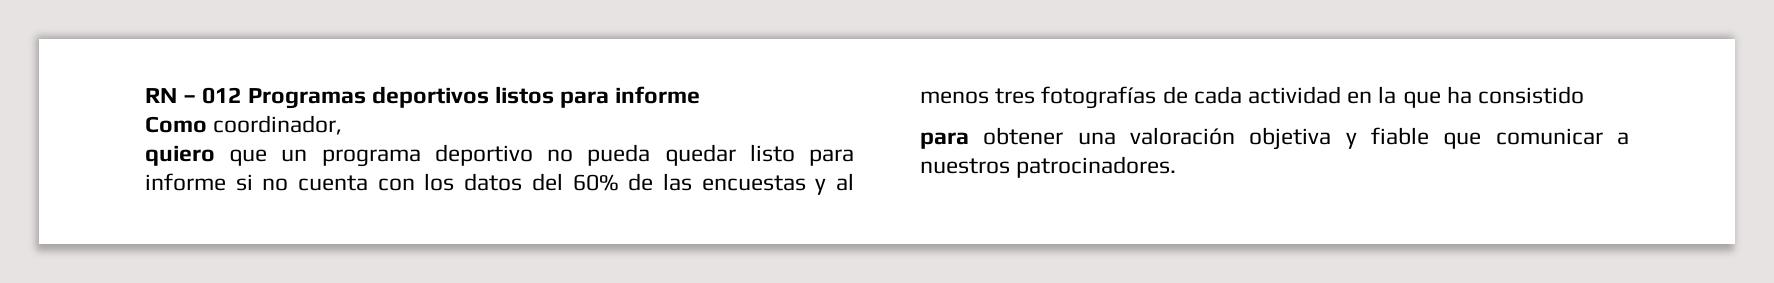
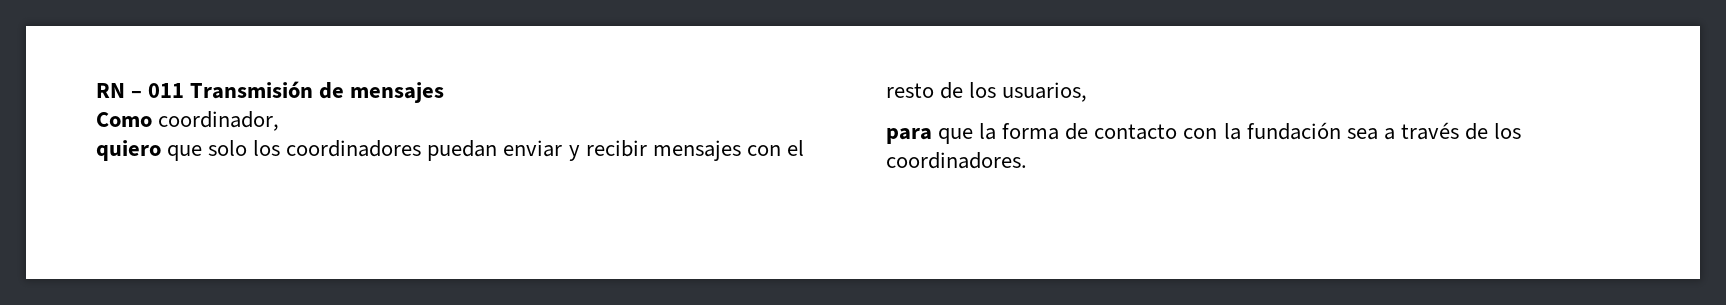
[202,86,701,109] [145,115,343,135] [145,144,854,167] [145,173,854,195] [920,86,1585,109] [920,127,1629,150] [920,156,1177,178] 012 Programas deportivos listos para informe // Como coordinador, // quiero que un programa deportivo no pueda quedar listo para informe si no cuenta con los datos del 60% de las encuestas y al menos tres fotografías de cada actividad en la que ha consistido // para obtener una valoración objetiva y fiable que comunicar a nuestros patrocinadores. -> [148,81,445,103] [96,111,280,131] [96,140,804,161] [886,82,1088,102] [886,122,1521,144] [886,152,1027,169] 011 Transmisión de mensajes // Como coordinador, // quiero que solo los coordinadores puedan enviar y recibir mensajes con el resto de los usuarios, // para que la forma de contacto con la fundación sea a través de los coordinadores.

